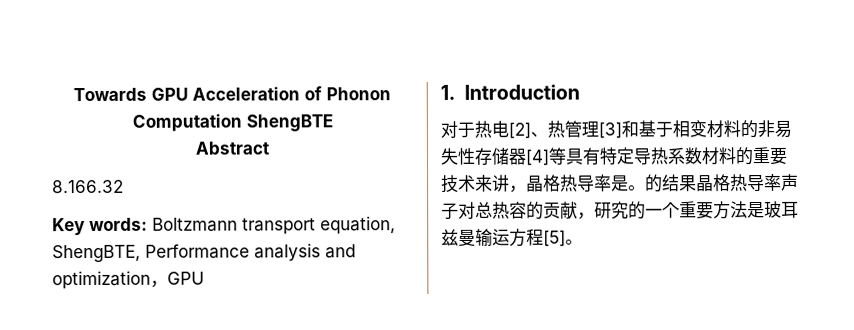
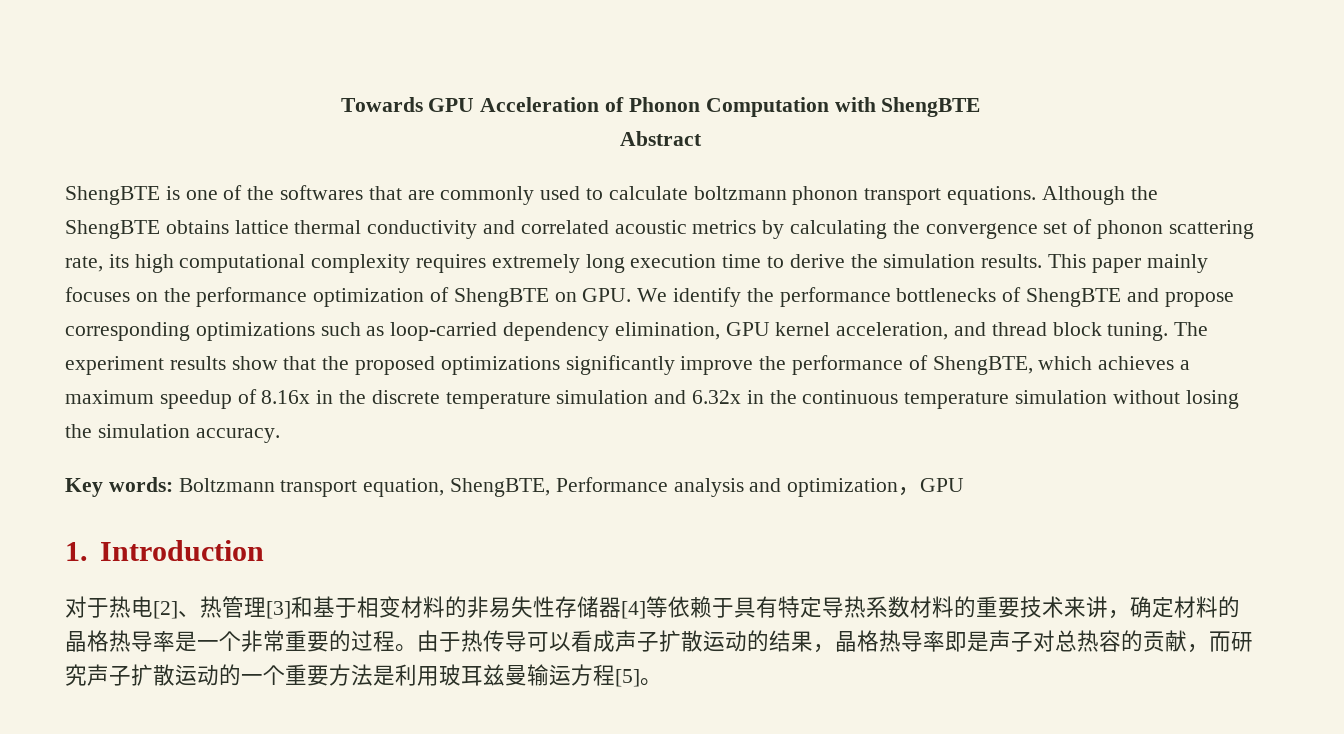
(242, 122) none -> [834,97,876,112] with
[52,179,124,194] 8.166.32 -> [65,185,1158,205] [65,219,1254,239] [65,254,1208,273] [65,287,1234,307] [65,322,1209,341] [65,355,1191,375] [65,389,1239,409] [65,424,280,443] ShengBTE is one of the softwares that are commonly used to calculate boltzmann phonon transport equations. Although the ShengBTE obtains lattice thermal conductivity and correlated acoustic metrics by calculating the convergence set of phonon scattering rate, its high computational complexity requires extremely long execution time to derive the simulation results. This paper mainly focuses on the performance optimization of ShengBTE on GPU. We identify the performance bottlenecks of ShengBTE and propose corresponding optimizations such as loop-carried dependency elimination, GPU kernel acceleration, and thread block tuning. The experiment results show that the proposed optimizations significantly improve the performance of ShengBTE, which achieves a maximum speedup of 8.16x in the discrete temperature simulation and 6.32x in the continuous temperature simulation without losing the simulation accuracy.
(566, 156) none -> [668,596,734,618] 依赖于
(527, 189) none -> [1130,596,1240,618] 确定材料的
[628,173,782,193] 。的结果晶格热导率 -> [197,630,989,653] 一个非常重要的过程。由于热传导可以看成声子扩散运动的结果，晶格热导率即是
[594,201,629,220] 研究 -> [1209,631,1253,652] [65,664,219,686] 而研究声子扩散运动
(765, 210) none -> [395,664,439,686] 利用

